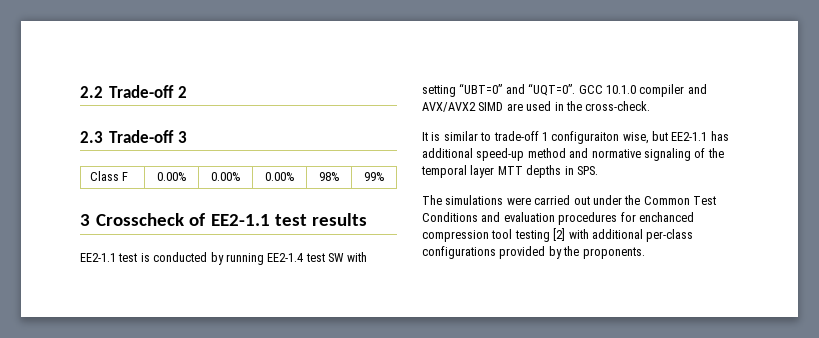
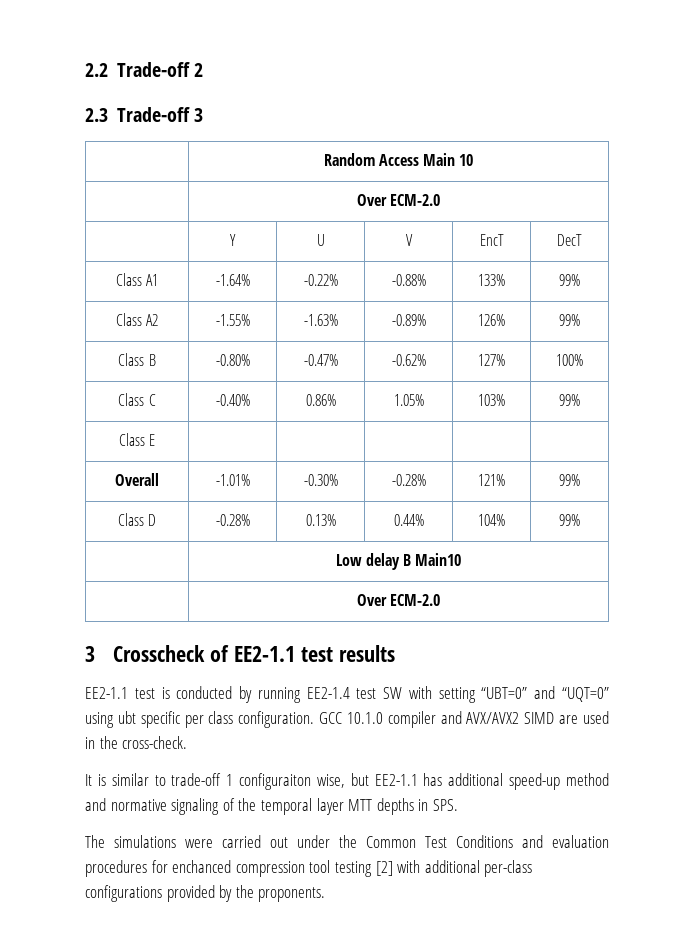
[89,171,129,181] [156,172,187,181] [210,172,241,181] [264,172,295,181] [318,172,340,181] [363,172,385,181] Class F | 0.00% | 0.00% | 0.00% | 98% | 99% -> [323,153,474,166] [356,194,441,206] [230,234,236,246] [316,234,325,246] [405,234,413,246] [479,234,504,246] [557,234,582,246] [115,273,159,286] [215,274,250,286] [303,274,338,286] [391,274,426,286] [478,274,505,286] [559,274,580,286] [115,313,159,326] [215,314,250,326] [303,314,338,326] [391,314,426,326] [478,314,505,326] [559,314,580,326] [118,353,156,366] [215,354,250,366] [303,354,338,366] [391,354,426,366] [478,354,505,366] [556,354,583,366] [118,393,156,406] [215,394,250,406] [305,394,336,406] [393,394,424,406] [478,394,505,406] [559,394,580,406] [118,433,156,446] [115,473,159,486] [215,474,250,486] [303,474,338,486] [391,474,426,486] [478,474,505,486] [559,474,580,486] [117,513,157,526] [215,514,250,526] [305,514,336,526] [393,514,424,526] [478,514,505,526] [559,514,580,526] [335,553,462,570] [356,594,441,606] | Random Access Main 10 // | Over ECM-2.0 // | Y | U | V | EncT | DecT // Class A1 | -1.64% | -0.22% | -0.88% | 133% | 99% // Class A2 | -1.55% | -1.63% | -0.89% | 126% | 99% // Class B | -0.80% | -0.47% | -0.62% | 127% | 100% // Class C | -0.40% | 0.86% | 1.05% | 103% | 99% // Class E | | | | | // Overall | -1.01% | -0.30% | -0.28% | 121% | 99% // Class D | -0.28% | 0.13% | 0.44% | 104% | 99% // | Low delay B Main10 // | Over ECM-2.0
[528,83,576,96] “UQT=0”. -> [562,687,609,702] [85,711,315,728] “UQT=0” using ubt specific per class configuration.

